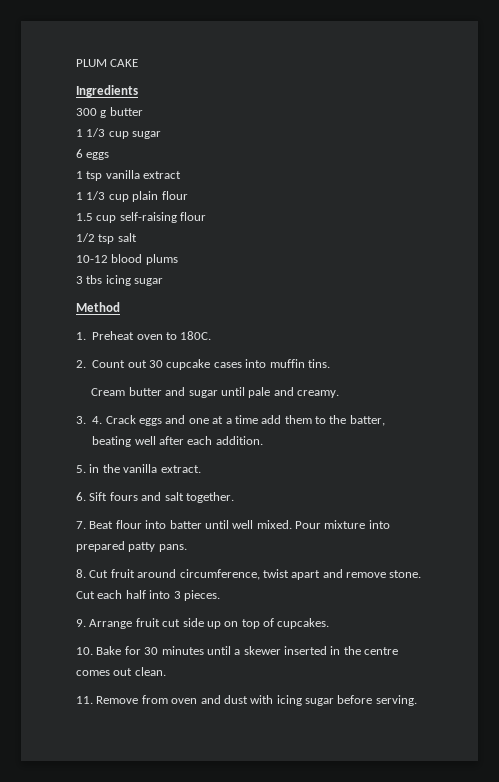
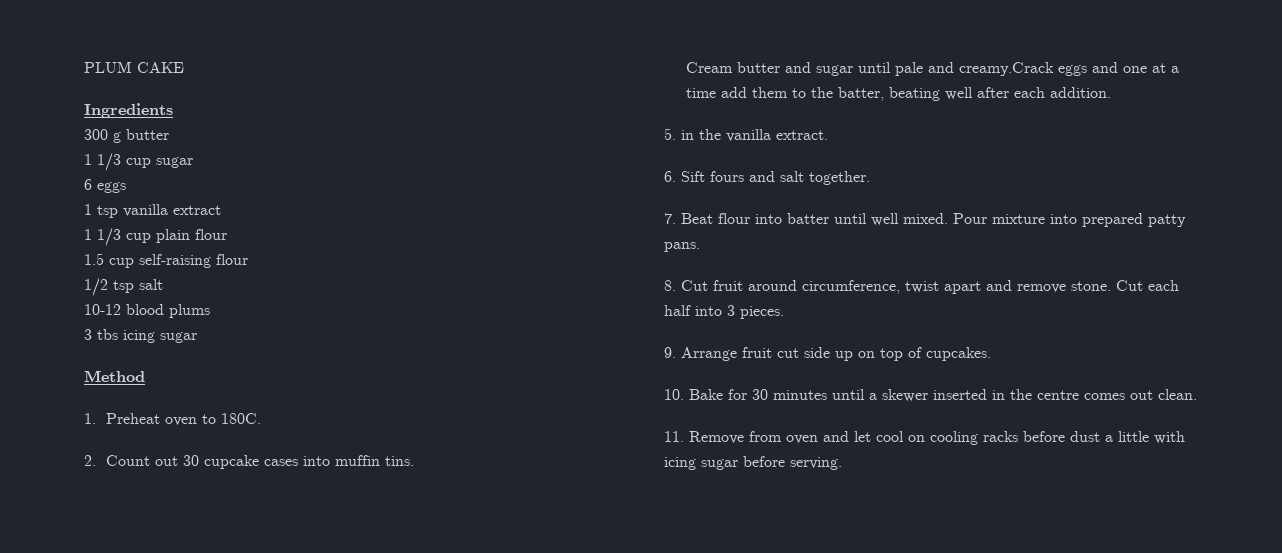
[297,390,340,398] [76,415,136,424] creamy. // 3. 4. Crack -> [959,62,1055,76] creamy.Crack
[223,695,248,704] dust -> [854,431,1149,445] let cool on cooling racks before dust a little

